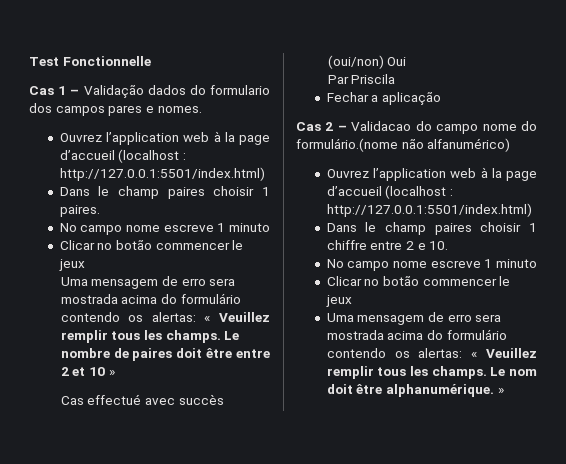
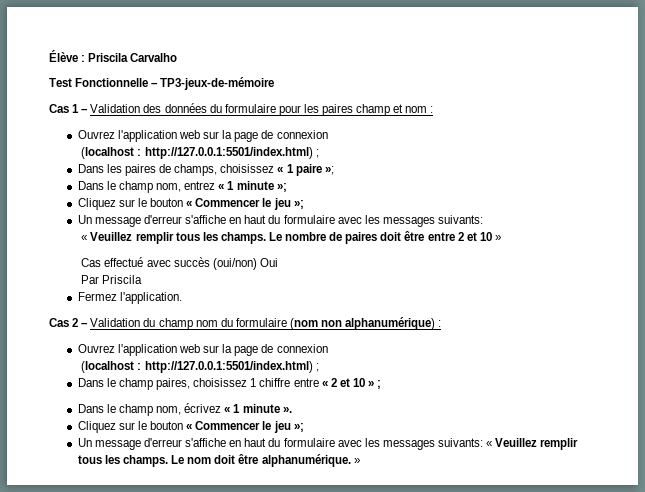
(29, 61) none -> [49,50,178,62] Élève : Priscila Carvalho //
(151, 61) none -> [151,77,275,90] – TP3-jeux-de-mémoire
[83,85,270,98] [29,103,202,116] [59,131,271,145] [59,149,187,163] [59,167,265,181] [59,186,270,199] [59,205,100,217] [59,223,270,235] [59,240,244,250] [58,259,85,271] [60,276,236,289] [60,293,241,304] [60,312,196,322] Validação dados do formulario dos campos pares e nomes. // Ouvrez l’application web à la page d’accueil (localhost : http://127.0.0.1:5501/index.html) // Dans le champ paires choisir 1 paires. // No campo nome escreve 1 minuto // Clicar no botão commencer le jeux // Uma mensagem de erro sera mostrada acima do formulário contendo os alertas: -> [90,103,434,116] [77,130,328,142] [81,147,319,159] [77,164,334,176] [77,181,287,193] [77,198,304,210] [77,215,483,227] Validation des données du formulaire pour les paires champ et nom : // Ouvrez l'application web sur la page de connexion // (localhost : http://127.0.0.1:5501/index.html) ; // Dans les paires de champs, choisissez « 1 paire »; // Dans le champ nom, entrez « 1 minute »; // Cliquez sur le bouton « Commencer le jeu »; // Un message d'erreur s'affiche en haut du formulaire avec les messages suivants: //
[326,92,442,105] Fechar a aplicação -> [77,292,182,304] Fermez l'application.
[351,121,537,134] [296,138,511,152] [326,167,537,181] [326,185,454,199] [326,203,532,217] [326,222,522,235] Validacao do campo nome do formulário.(nome não alfanumérico) // Ouvrez l’application web à la page d’accueil (localhost : http://127.0.0.1:5501/index.html) // Dans le champ paires choisir -> [90,317,442,330] [77,344,328,356] [81,361,319,373] [77,378,248,390] Validation du champ nom du formulaire (nom non alphanumérique) : // Ouvrez l'application web sur la page de connexion // (localhost : http://127.0.0.1:5501/index.html) ; // Dans le champ paires, choisissez
[406,241,449,250] [326,259,537,271] [326,276,511,286] [325,295,352,307] [326,312,502,325] [326,329,507,340] [326,348,463,358] 2 e 10. // No campo nome escreve 1 minuto // Clicar no botão commencer le jeux // Uma mensagem de erro sera mostrada acima do formulário contendo os alertas: -> [321,378,382,389] [77,403,292,416] [77,421,304,433] [77,438,483,450] « 2 et 10 » ; // Dans le champ nom, écrivez « 1 minute ». // Cliquez sur le bouton « Commencer le jeu »; // Un message d'erreur s'affiche en haut du formulaire avec les messages suivants:

